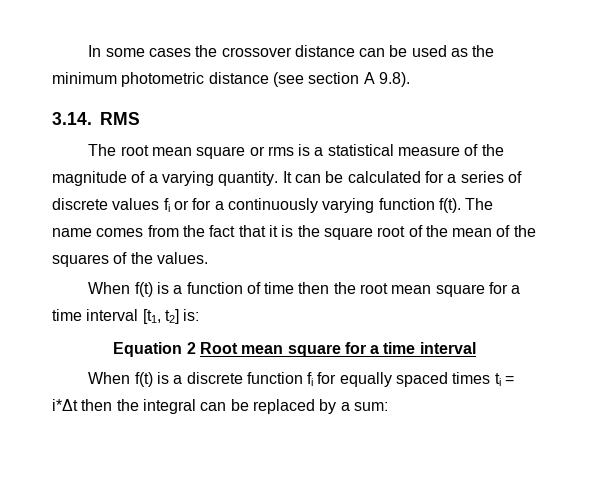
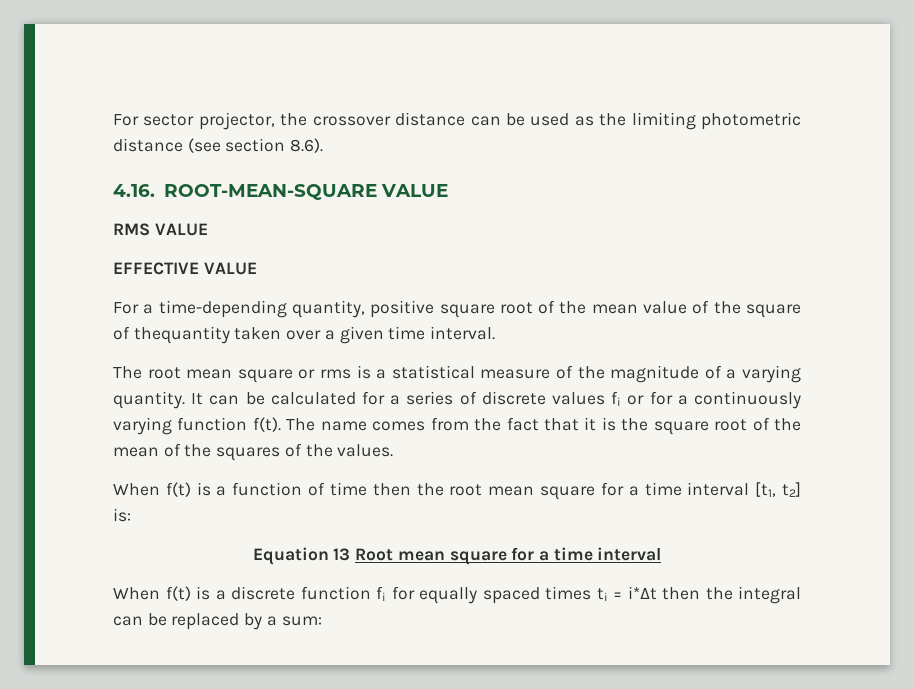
[88,45,191,57] In some cases -> [113,112,275,130] For sector projector,
[52,72,117,84] minimum -> [631,112,696,130] limiting
[363,72,410,87] [52,112,140,125] A 9.8). // 3.14. RMS -> [290,138,324,153] [113,184,448,200] [113,223,208,236] [113,262,257,275] [113,300,801,318] [113,326,496,344] 8.6). // 4.16. ROOT-MEAN-SQUARE VALUE // RMS VALUE // EFFECTIVE VALUE // For a time-depending quantity, positive square root of the mean value of the square of thequantity taken over a given time interval.
[186,342,196,354] 2 -> [333,548,351,561] 13

